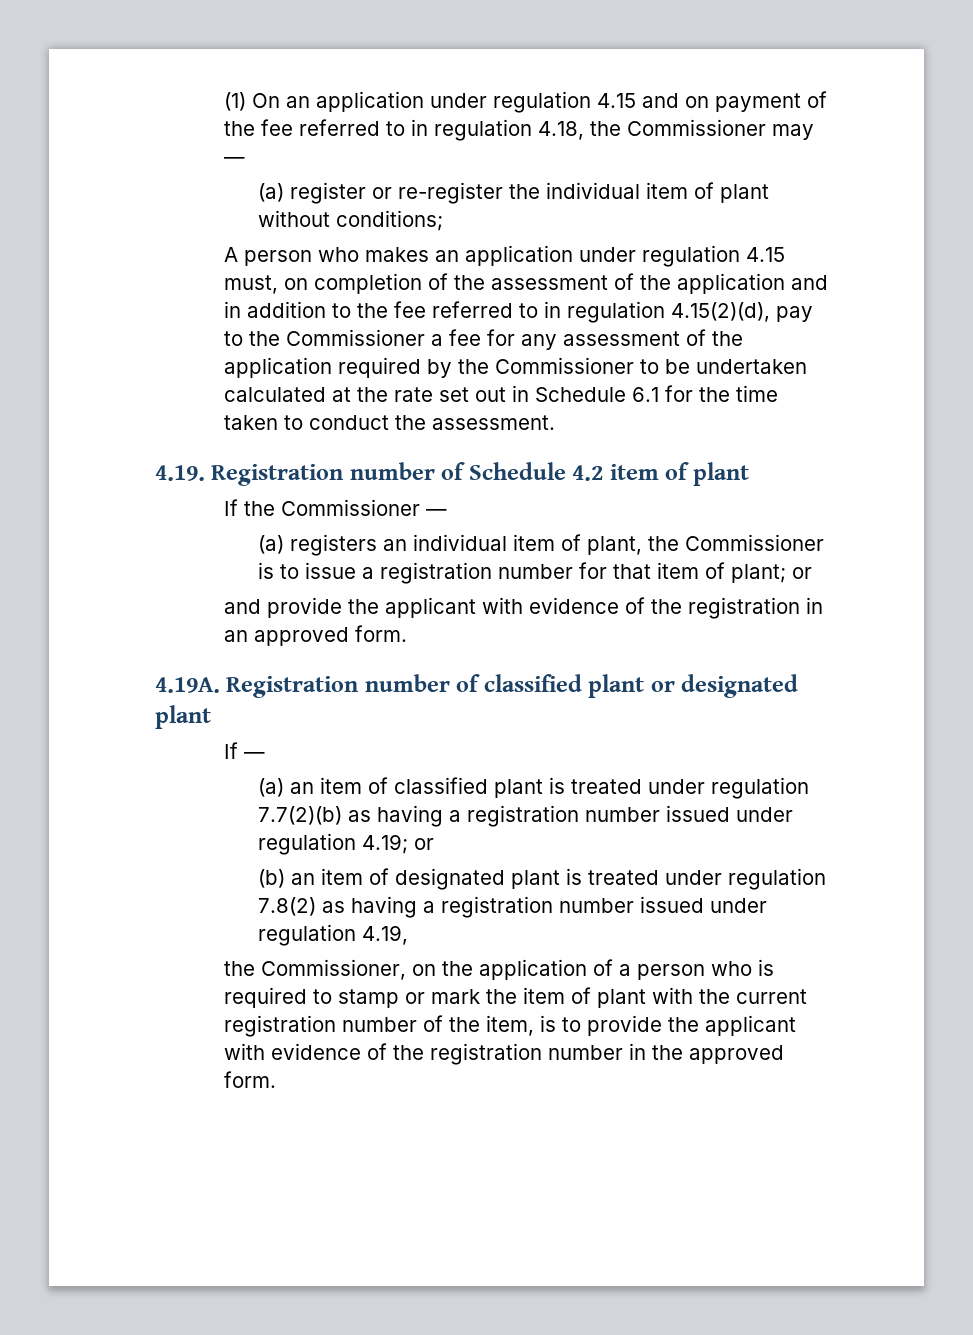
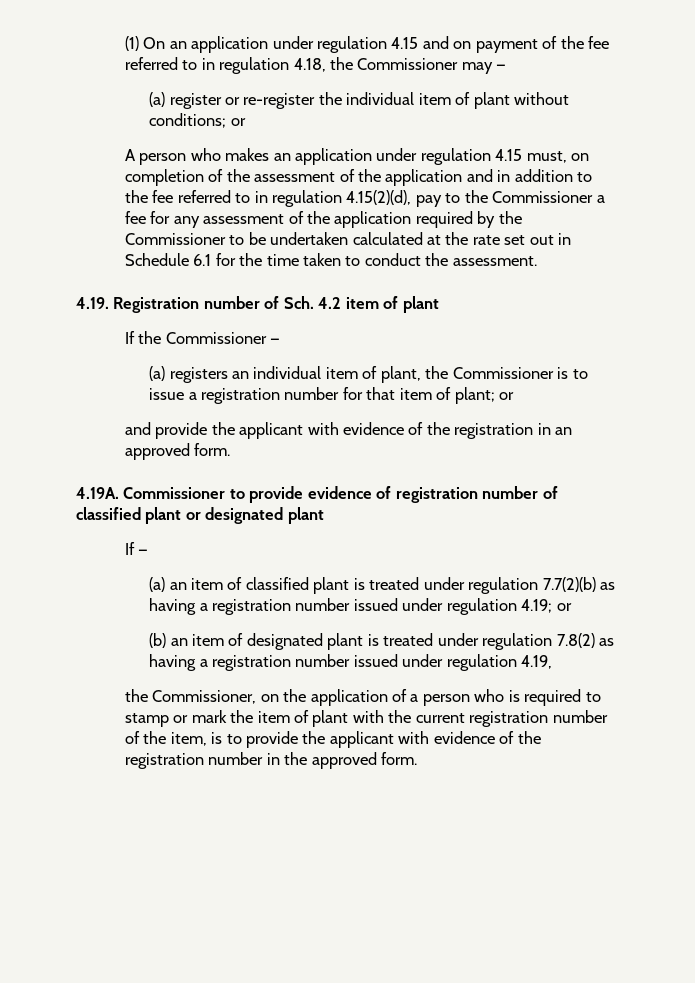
(443, 220) none -> [230,118,246,126] or
[468,462,566,480] Schedule -> [283,296,314,309] Sch.
[226,676,359,698] Registration -> [123,486,478,503] Commissioner to provide evidence of registration

